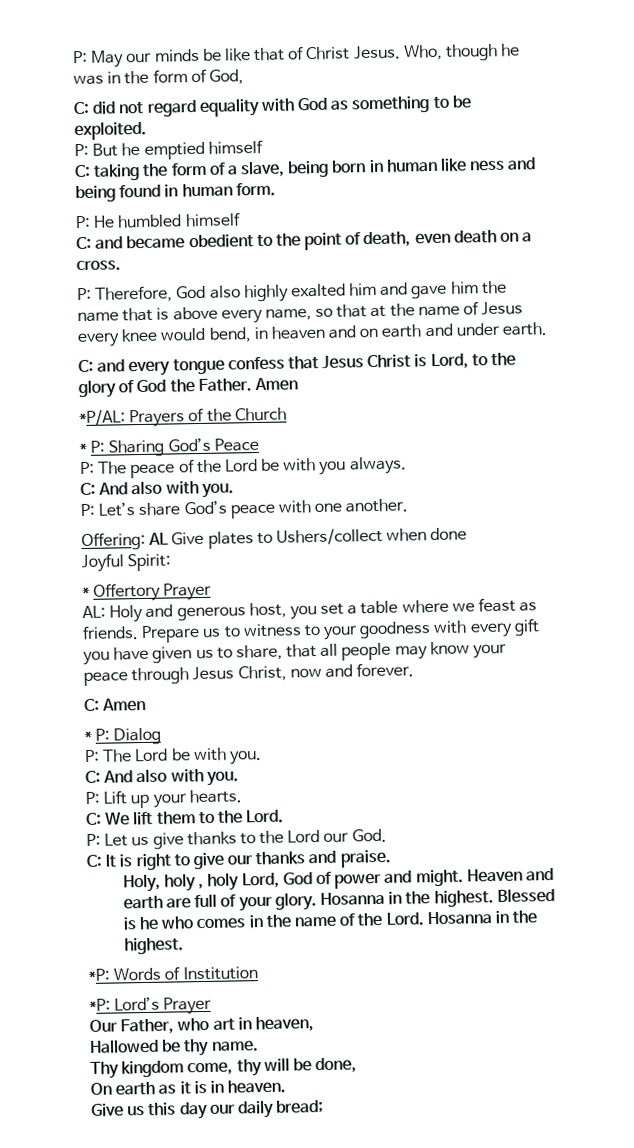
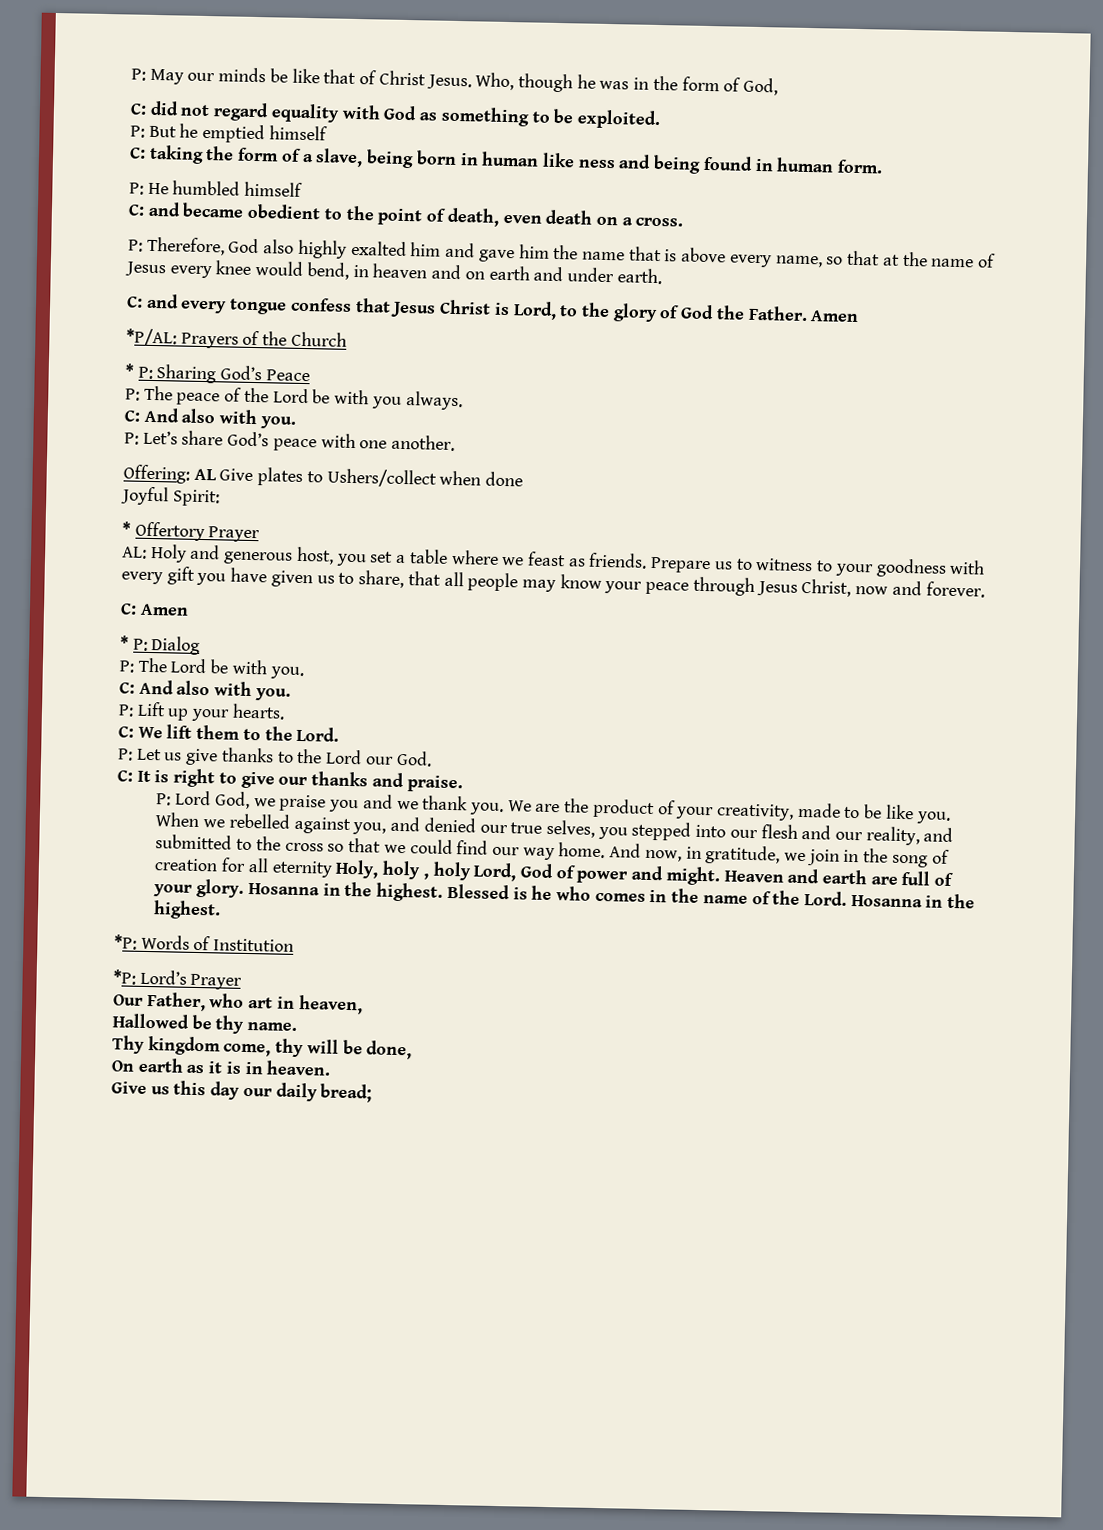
(392, 858) none -> [156,790,951,824] [155,812,954,846] [155,834,950,868] [154,857,333,878] P: Lord God, we praise you and we thank you. We are the product of your creativity, made to be like you. When we rebelled against you, and denied our true selves, you stepped into our flesh and our reality, and submitted to the cross so that we could find our way home. And now, in gratitude, we join in the song of creation for all eternity

